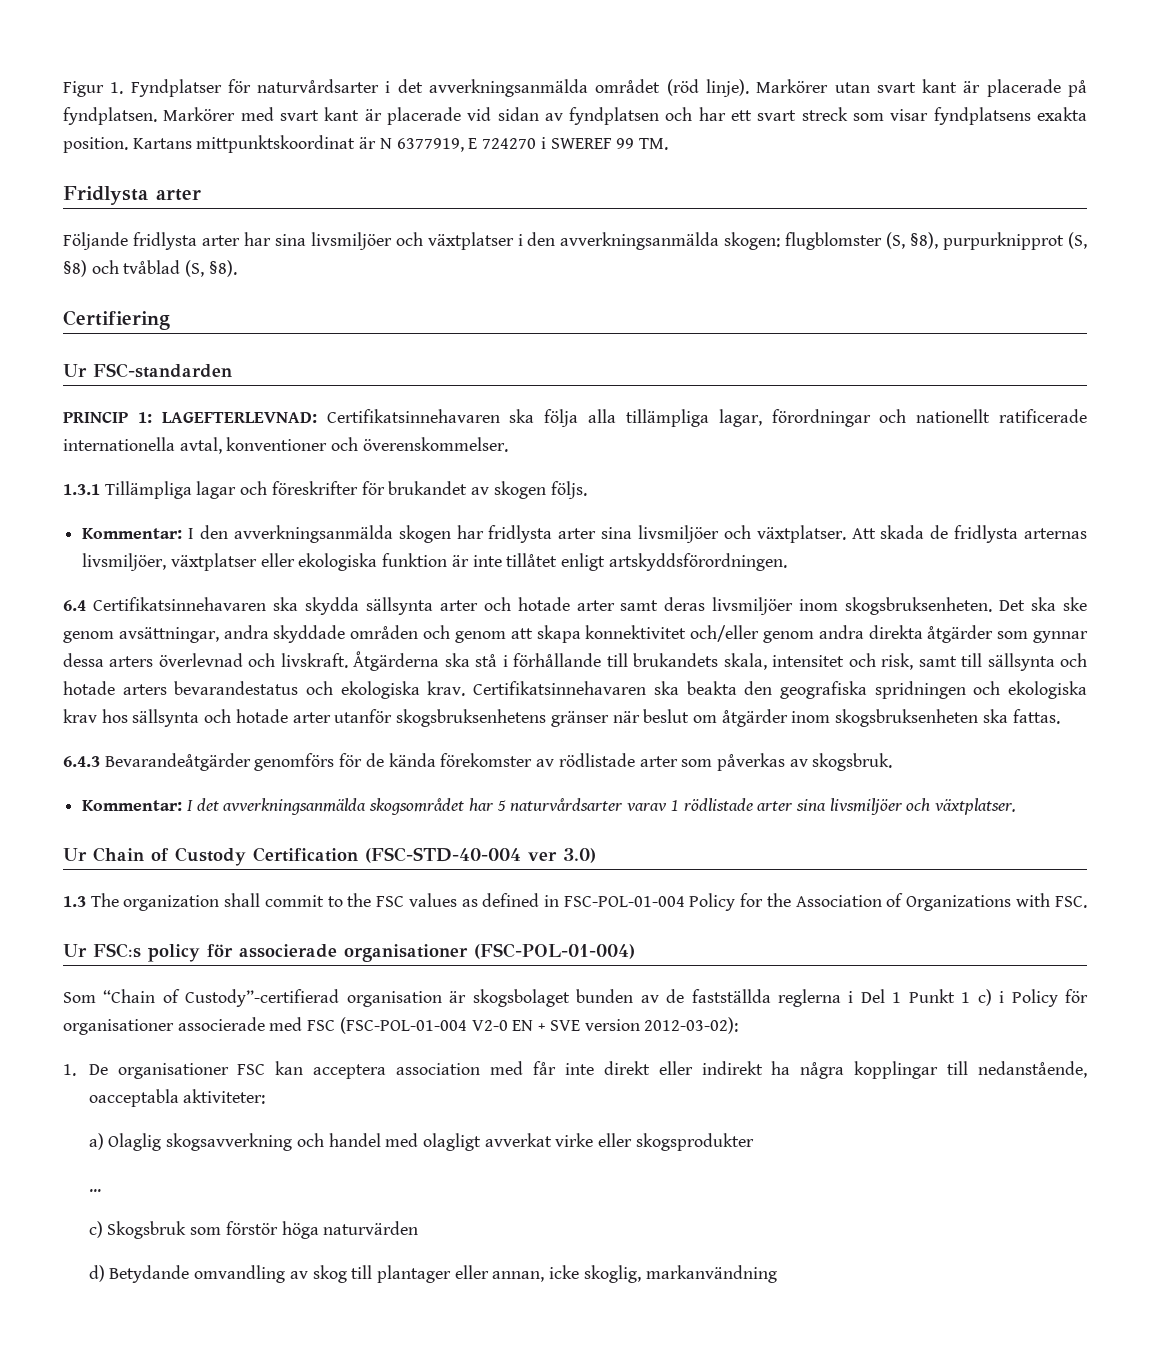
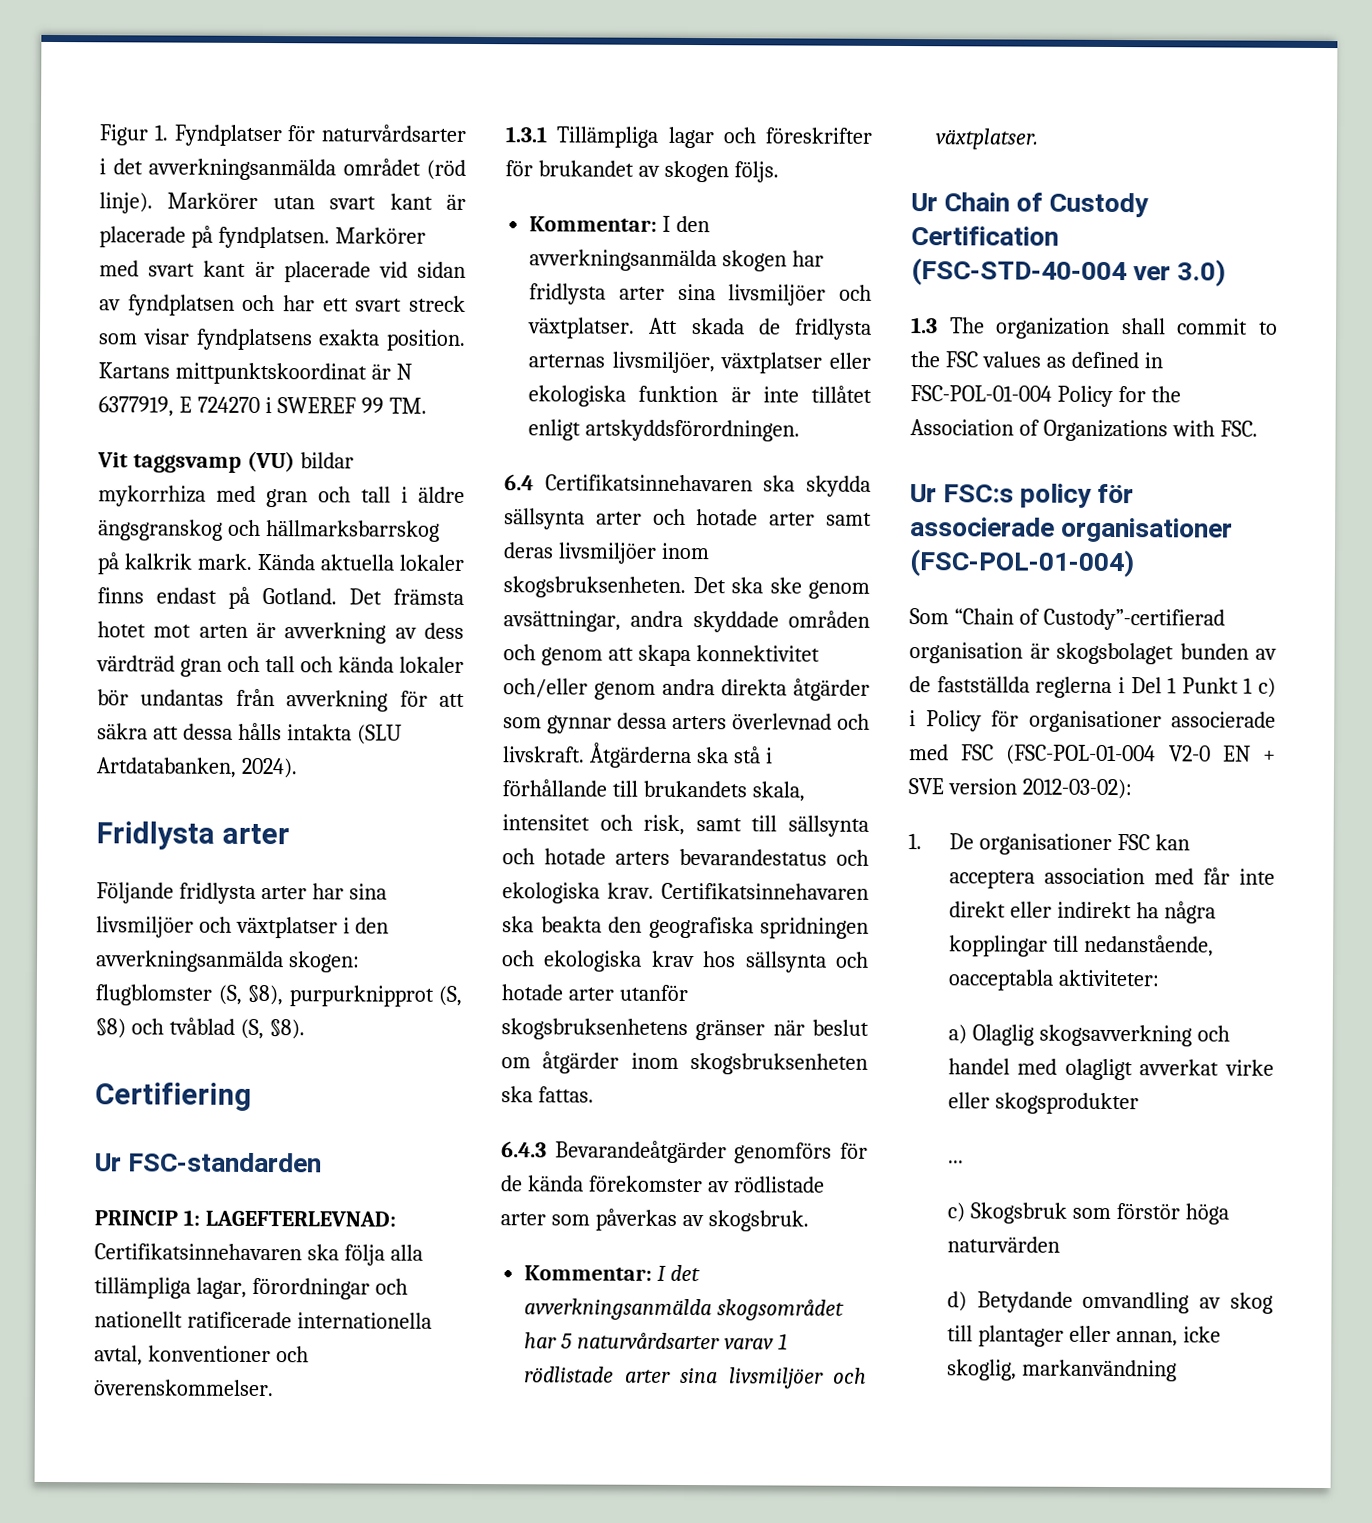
(668, 144) none -> [97,450,354,473] [98,485,465,508] [98,519,440,542] [97,552,464,575] [97,586,464,609] [97,621,464,644] [96,655,464,677] [97,688,465,712] [97,722,402,745] [96,757,298,779] // Vit taggsvamp (VU) bildar mykorrhiza med gran och tall i äldre ängsgranskog och hällmarksbarrskog på kalkrik mark. Kända aktuella lokaler finns endast på Gotland. Det främsta hotet mot arten är avverkning av dess värdträd gran och tall och kända lokaler bör undantas från avverkning för att säkra att dessa hålls intakta (SLU Artdatabanken, 2024).

